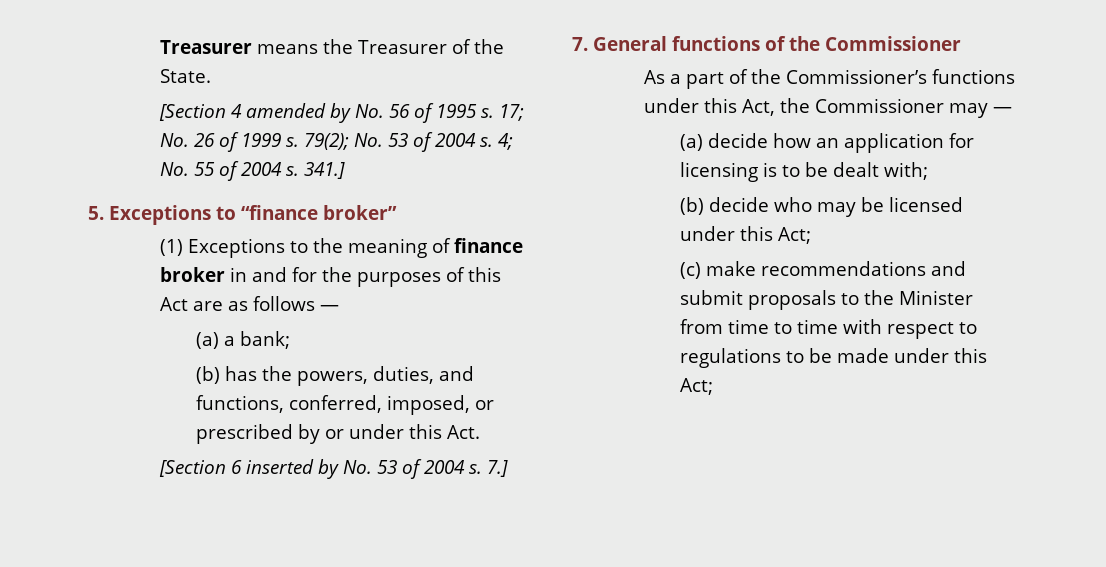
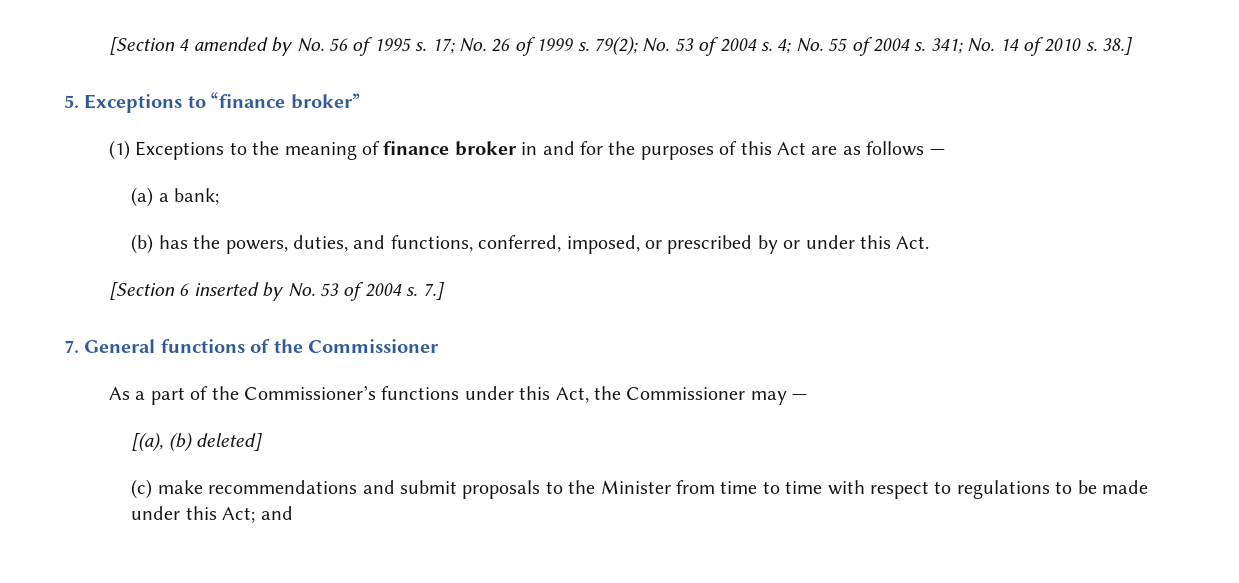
[160,39,505,54] [160,69,212,83] Treasurer means the Treasurer of the State. // -> (108, 46) none
[304,162,346,179] 341.] -> [930,37,1133,56] 341; No. 14 of 2010 s. 38.]
[680,133,975,153] [680,162,929,182] [680,197,964,217] [680,226,812,244] (a) decide how an application for licensing is to be dealt with; // (b) decide who may be licensed under this Act; -> [131,432,263,452] [(a), (b) deleted]
(714, 386) none -> [260,506,293,520] and

